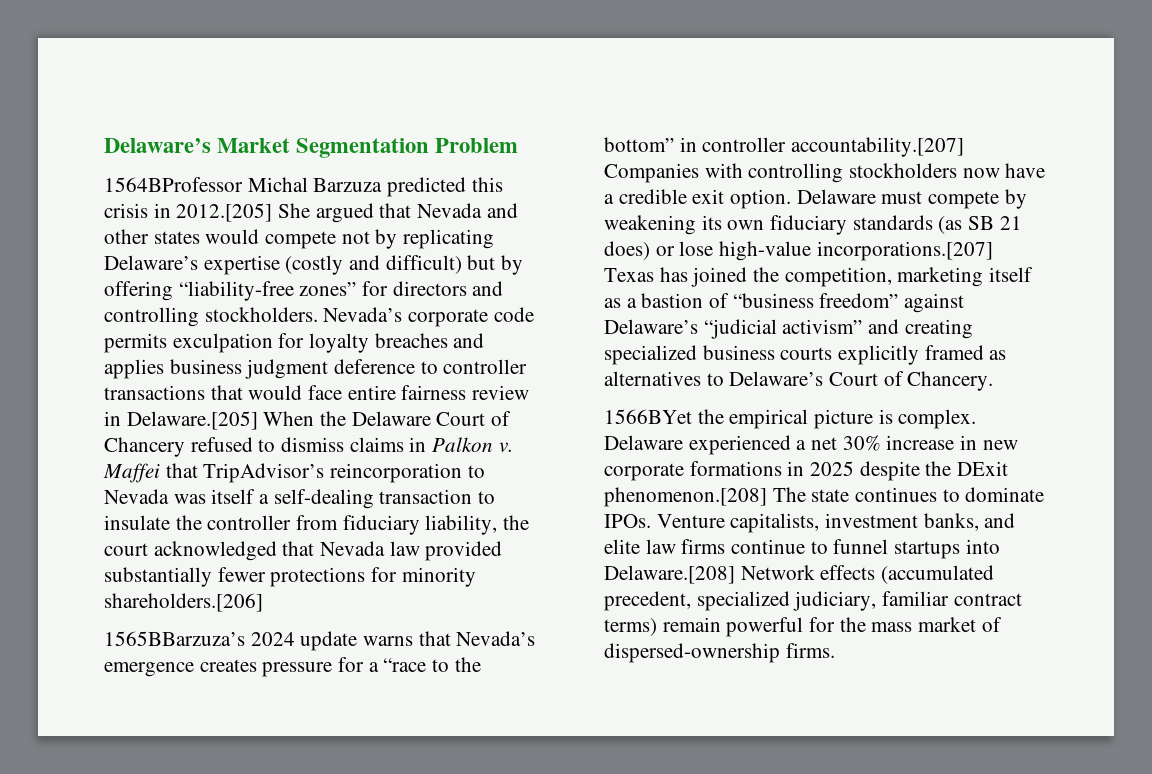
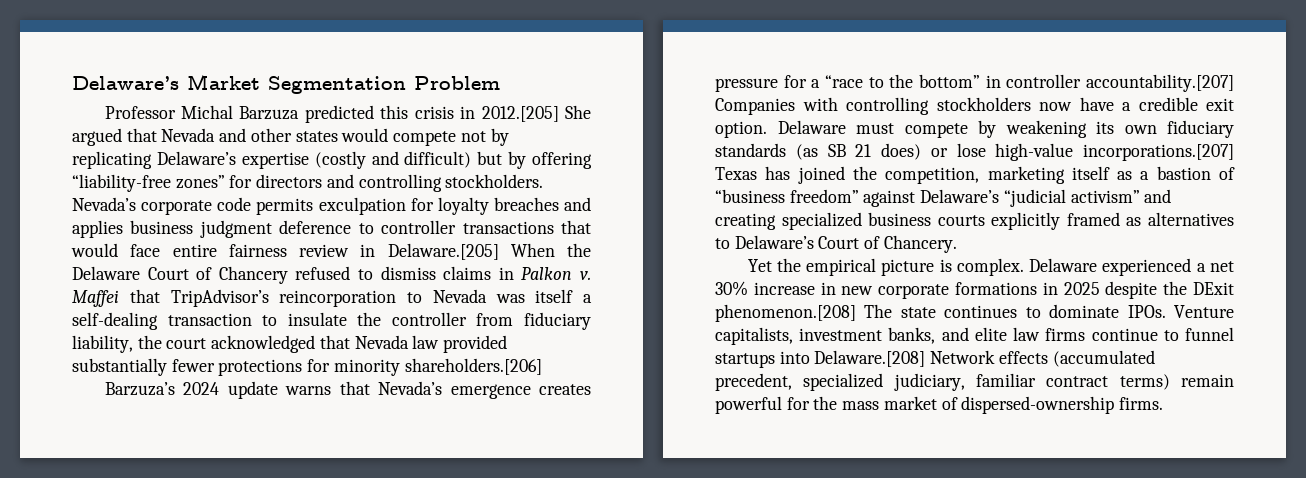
[104,177,243,192] 1564BProfessor -> [104,106,176,119] Professor
[104,631,245,646] 1565BBarzuza’s -> [104,382,175,396] Barzuza’s
[604,409,692,424] 1566BYet -> [747,259,772,272] Yet

